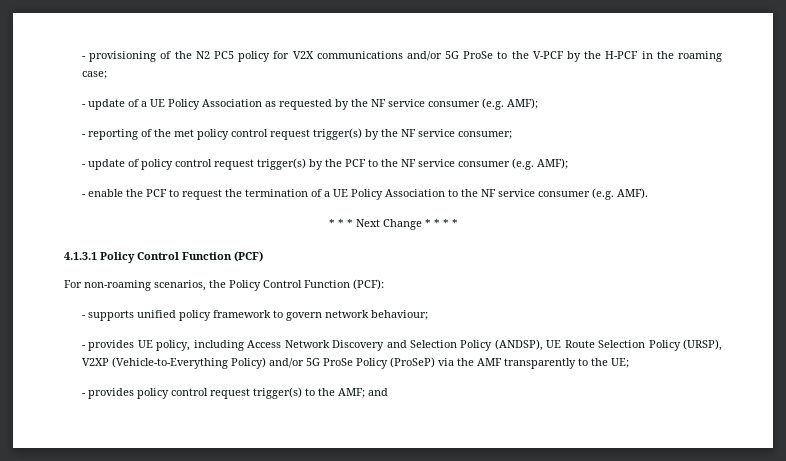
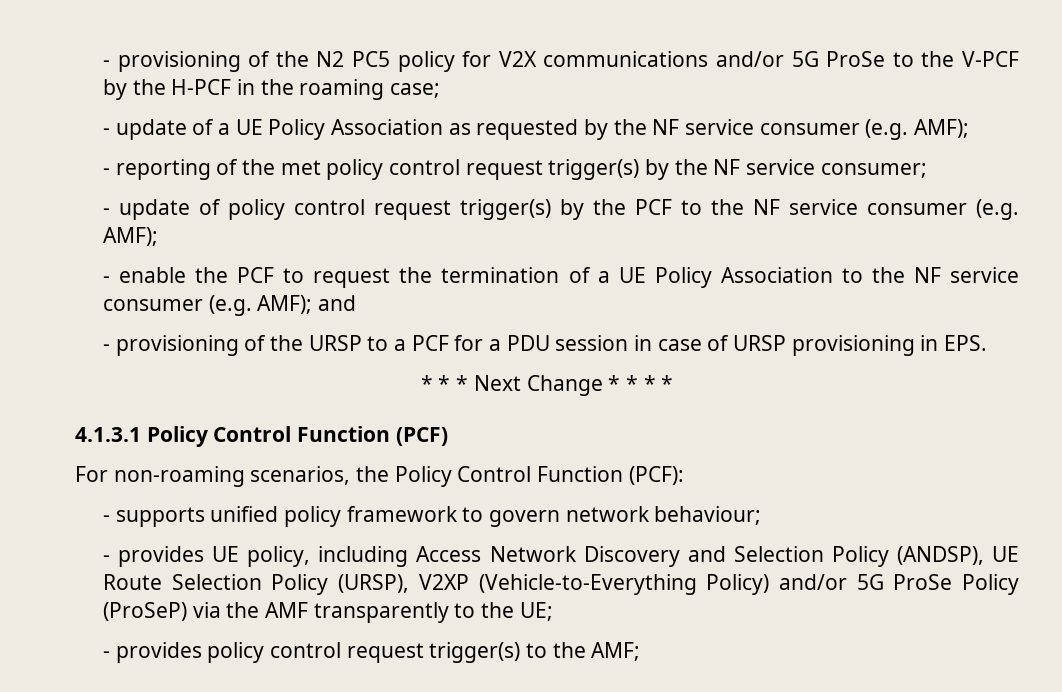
[616,188,648,199] AMF). -> [257,295,357,314] [103,335,988,356] AMF); and // - provisioning of the URSP to a PCF for a PDU session in case of URSP provisioning in EPS.
[367,388,388,396] and -> (641, 651) none

